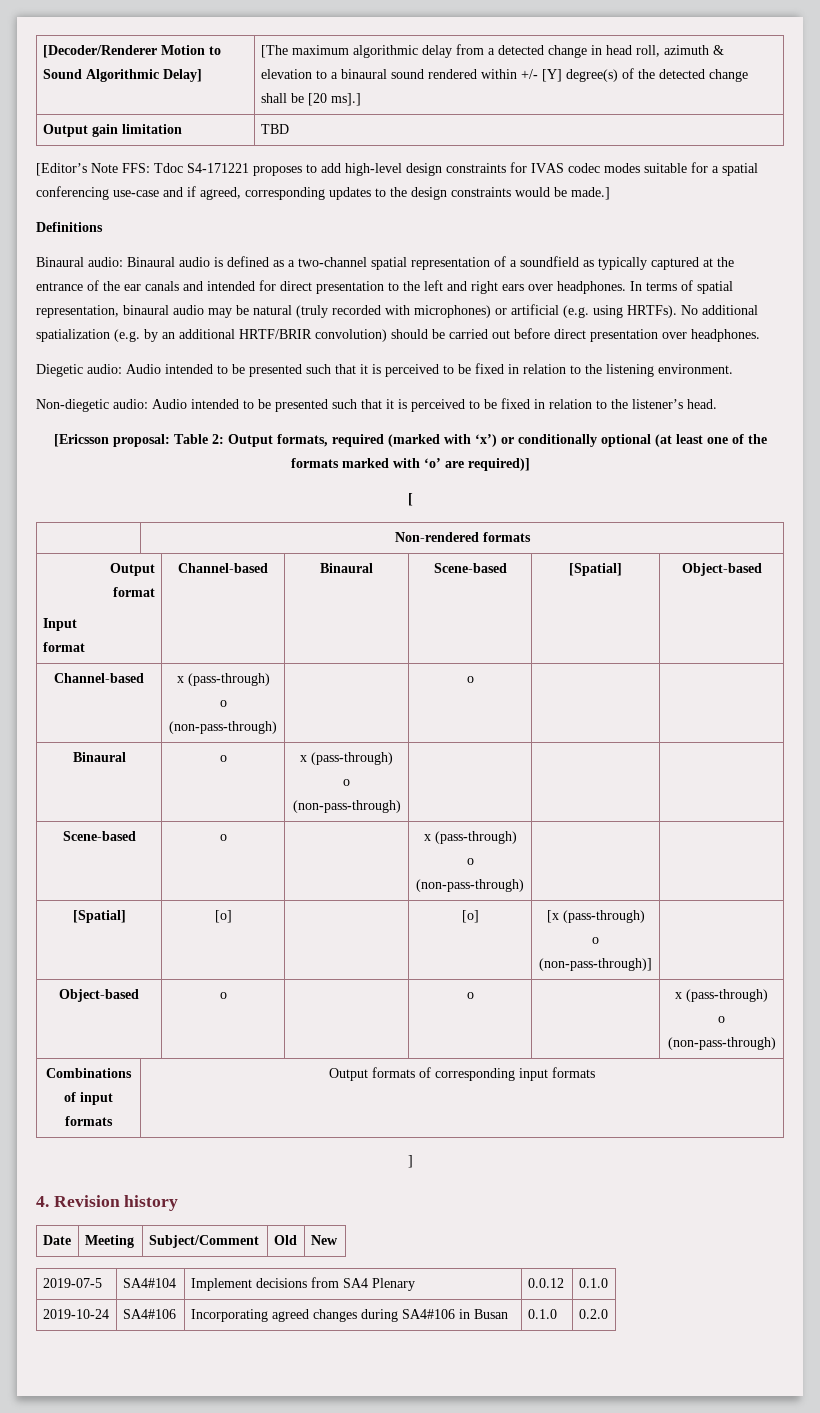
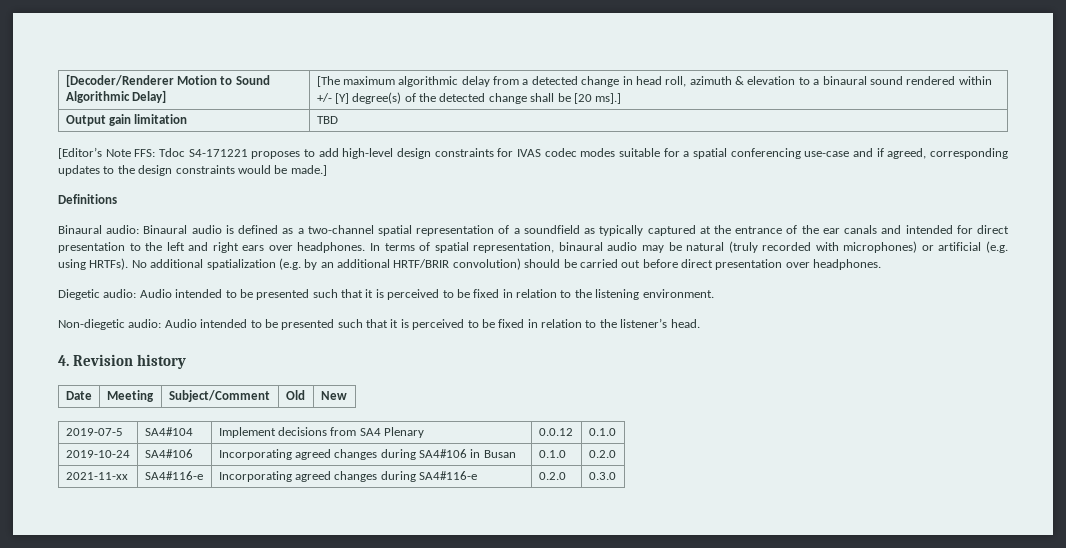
[53,434,767,447] [290,458,530,471] [407,493,413,506] [394,532,531,542] [110,563,156,576] [113,587,156,597] [42,618,77,631] [42,642,85,652] [178,563,268,573] [320,563,373,573] [433,563,507,573] [569,563,622,576] [681,563,762,576] [54,673,144,683] [176,673,270,686] [219,700,227,707] [169,721,277,734] [466,676,474,683] [72,752,126,762] [219,755,227,762] [300,752,393,765] [343,779,350,786] [292,800,401,813] [62,831,136,841] [219,834,227,841] [423,831,517,844] [466,858,474,865] [416,879,524,892] [72,910,126,923] [214,910,232,923] [461,910,479,923] [546,910,645,923] [592,937,599,944] [539,958,652,971] [59,989,139,1002] [219,992,227,999] [466,992,474,999] [675,989,768,1002] [718,1016,725,1023] [667,1037,776,1050] [46,1068,132,1078] [64,1092,113,1105] [65,1116,113,1126] [329,1067,595,1081] [407,1155,413,1168] // [Ericsson proposal: Table 2: Output formats, required (marked with ‘x’) or conditionally optional (at least one of the formats marked with ‘o’ are required)] // [ // | Non-rendered formats // Output // format // Input // format | Channel-based | Binaural | Scene-based | [Spatial] | Object-based // Channel-based | x (pass-through) // o (non-pass-through) | | o | | // Binaural | o | x (pass-through) // o (non-pass-through) | | | // Scene-based | o | | x (pass-through) // o (non-pass-through) | | // [Spatial] | [o] | | [o] | [x (pass-through) // o (non-pass-through)] | // Object-based | o | | o | | x (pass-through) // o (non-pass-through) // Combinations of input formats | Output formats of corresponding input formats // ] -> (700, 323) none
(608, 1314) none -> [65,472,128,480] [144,471,203,480] [218,471,477,482] [538,472,566,480] [588,472,616,480] // 2021-11-xx | SA4#116-e | Incorporating agreed changes during SA4#116-e | 0.2.0 | 0.3.0

